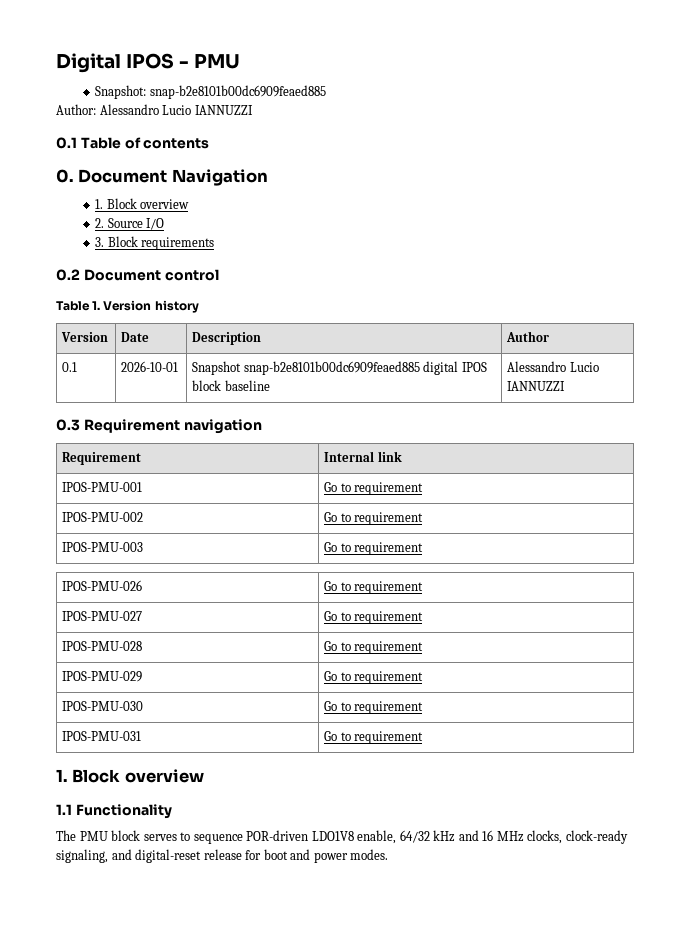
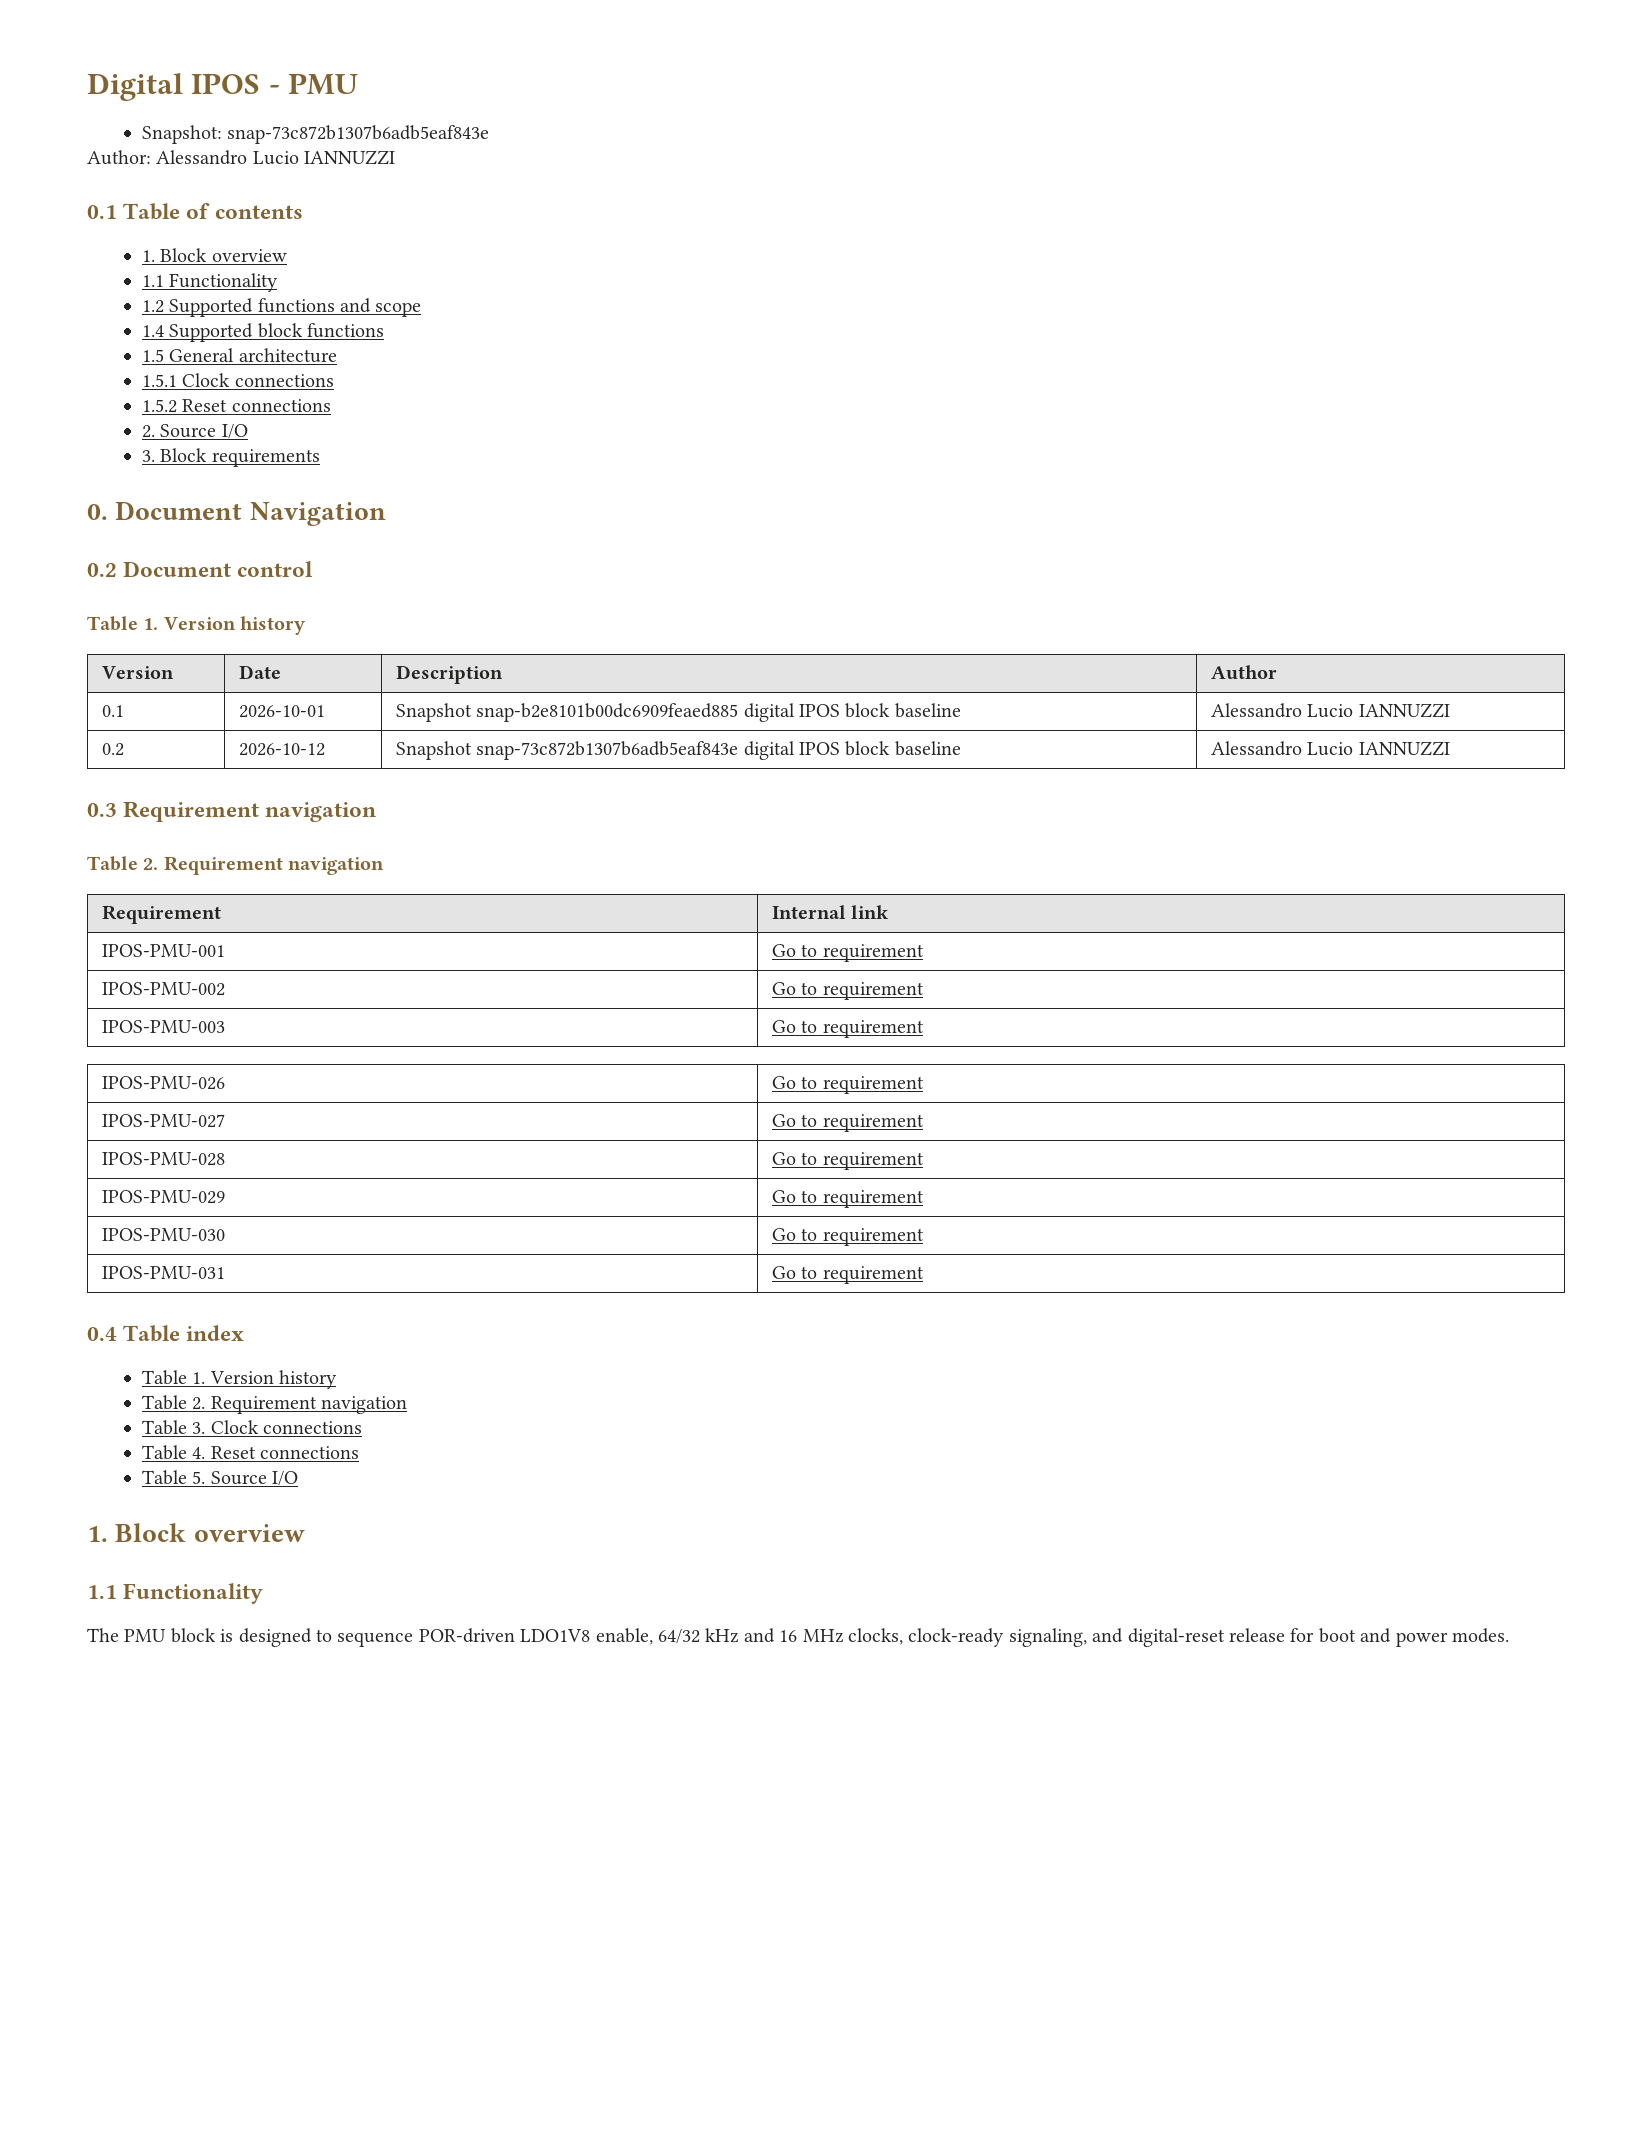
[149,85,326,99] snap-b2e8101b00dc6909feaed885 -> [227,125,490,144] snap-73c872b1307b6adb5eaf843e
[56,169,268,186] [95,198,190,209] // 0. Document Navigation // 1. Block overview -> [141,248,287,262] [141,273,279,292] [141,298,422,317] [141,323,384,342] [141,348,337,363] [141,373,334,387] [141,399,331,413] // 1. Block overview // 1.1 Functionality // 1.2 Supported functions and scope // 1.4 Supported block functions // 1.5 General architecture // 1.5.1 Clock connections // 1.5.2 Reset connections
(215, 243) none -> [87,501,386,526] // 0. Document Navigation
(566, 386) none -> [101,743,124,756] [238,743,325,756] [395,741,961,760] [1210,741,1450,756] // 0.2 | 2026-10-12 | Snapshot snap-73c872b1307b6adb5eaf843e digital IPOS block baseline | Alessandro Lucio IANNUZZI
(262, 426) none -> [87,856,385,875] // Table 2. Requirement navigation
(424, 737) none -> [87,1325,245,1342] [141,1370,337,1389] [141,1395,407,1414] [141,1420,362,1435] [141,1445,359,1460] [141,1470,298,1486] // 0.4 Table index // Table 1. Version history // Table 2. Requirement navigation // Table 3. Clock connections // Table 4. Reset connections // Table 5. Source I/O
[143,834,177,841] serves -> [220,1628,312,1647] is designed

